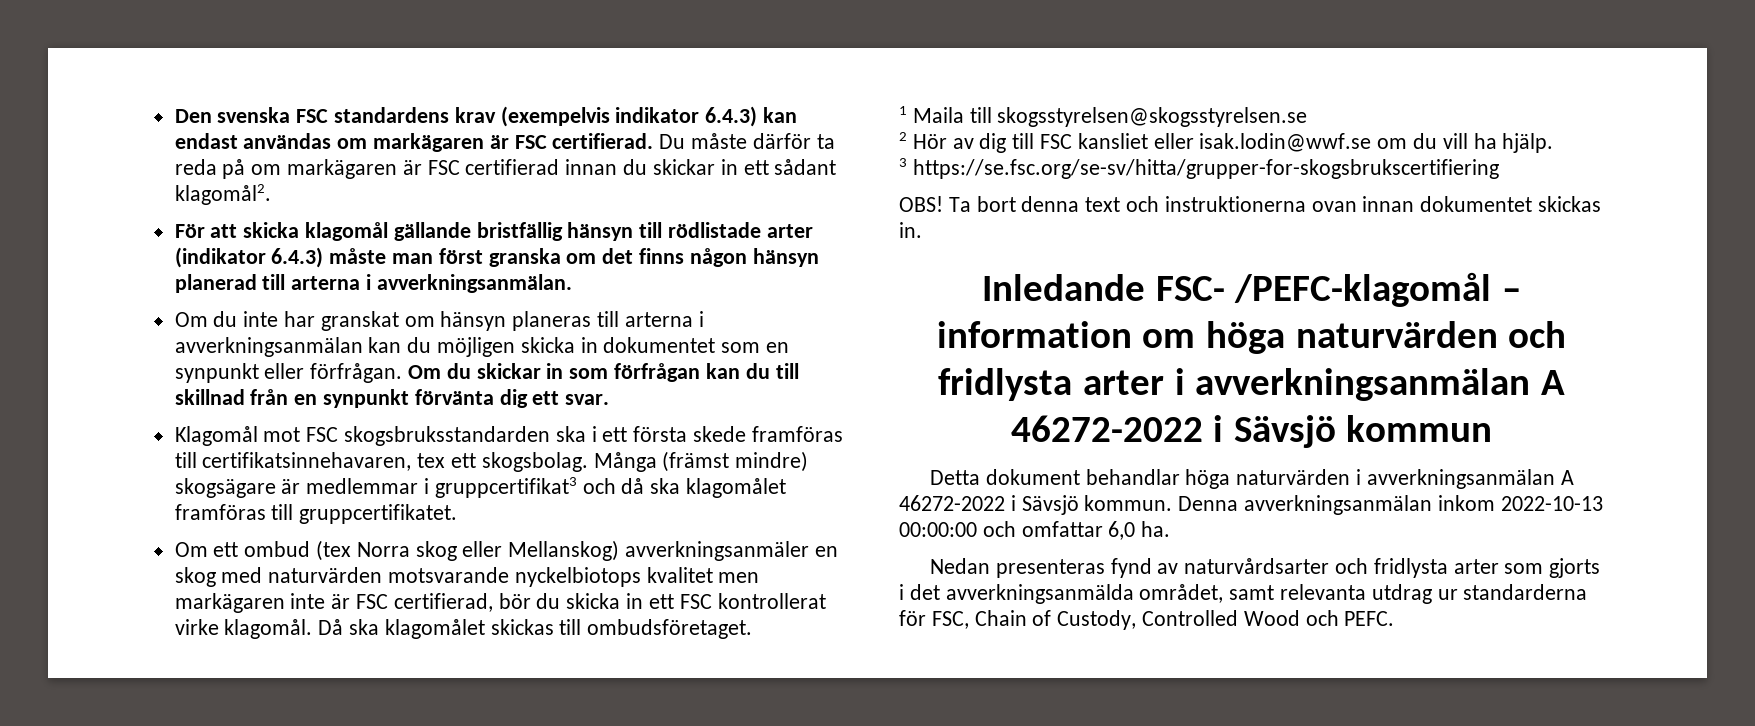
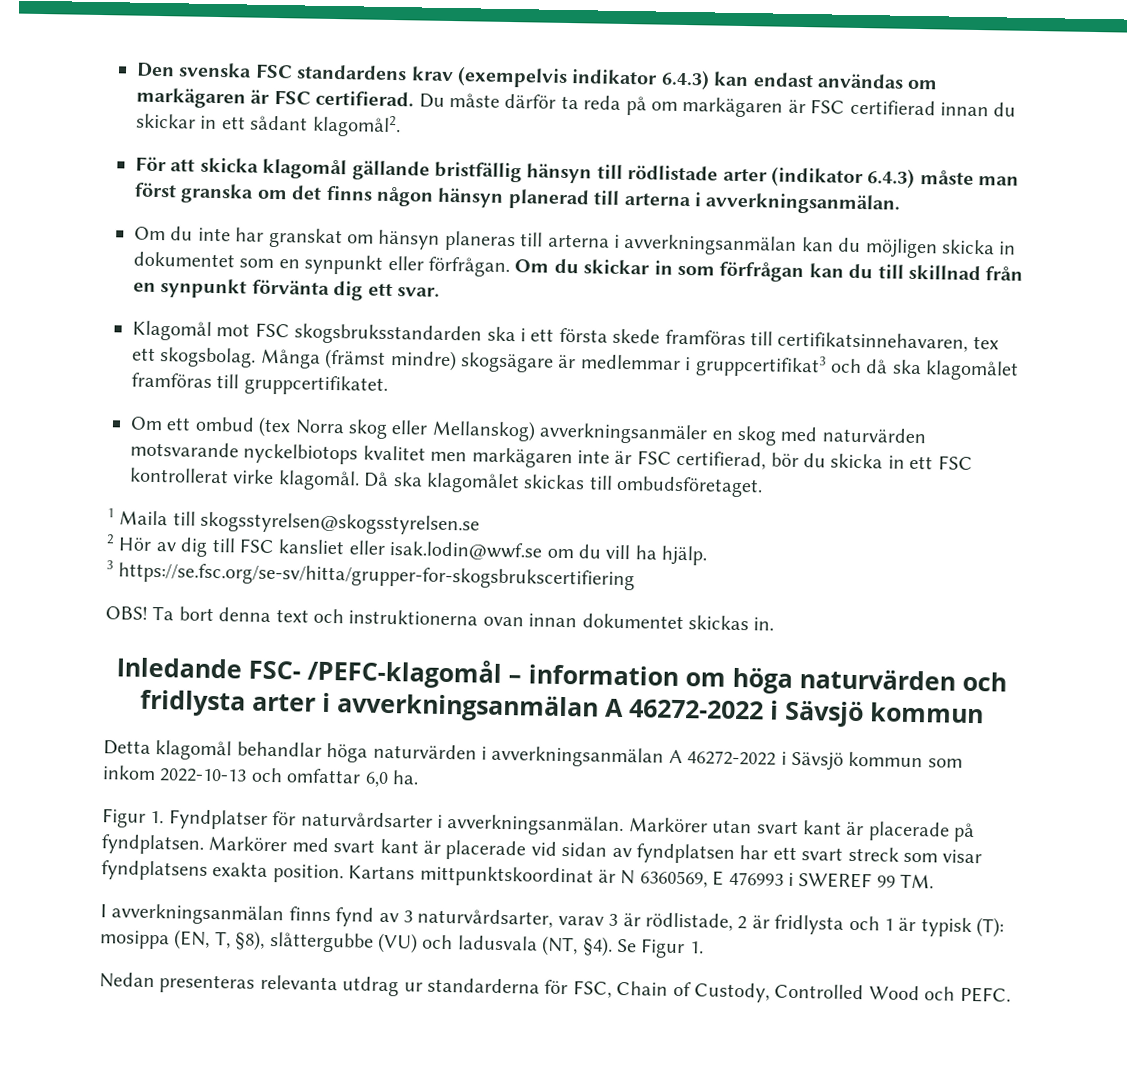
[985,469,1080,485] dokument -> [155,740,233,761] klagomål
[1084,495,1433,515] kommun. Denna avverkningsanmälan -> [848,751,963,768] kommun som
[899,522,977,537] 00:00:00 -> (248, 775) none
[930,558,1601,578] [899,584,1275,604] Nedan presenteras fynd av naturvårdsarter och fridlysta arter som gjorts i det avverkningsanmälda området, samt -> [102,808,976,843] [101,834,983,864] [101,860,935,889] [100,903,1005,938] [100,929,704,959] [99,972,256,994] Figur 1. Fyndplatser för naturvårdsarter i avverkningsanmälan. Markörer utan svart kant är placerade på fyndplatsen. Markörer med svart kant är placerade vid sidan av fyndplatsen har ett svart streck som visar fyndplatsens exakta position. Kartans mittpunktskoordinat är N 6360569, E 476993 i SWEREF 99 TM. // I avverkningsanmälan finns fynd av 3 naturvårdsarter, varav 3 är rödlistade, 2 är fridlysta och 1 är typisk (T): mosippa (EN, T, §8), slåttergubbe (VU) och ladusvala (NT, §4). Se Figur 1. // Nedan presenteras

